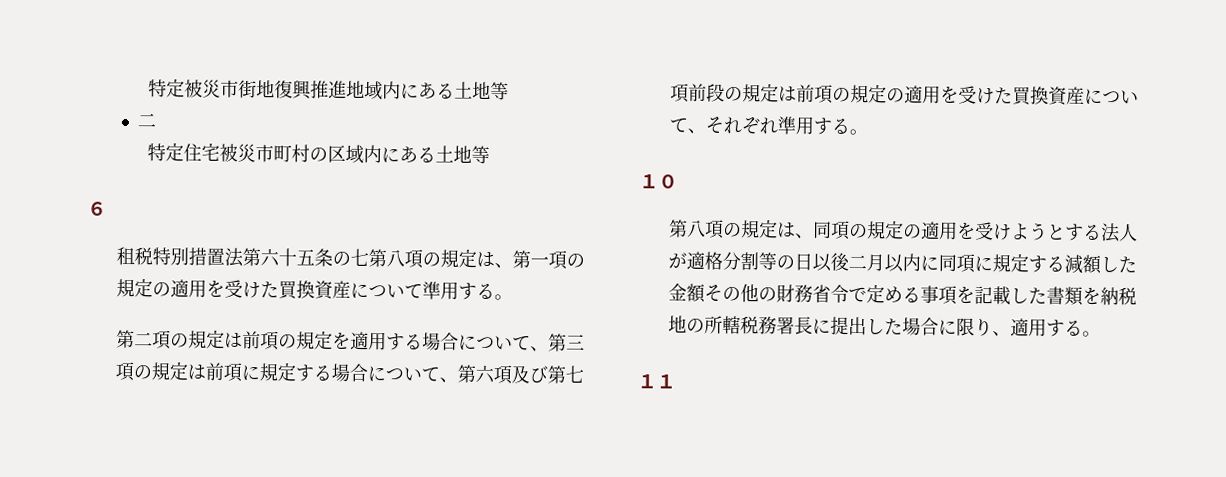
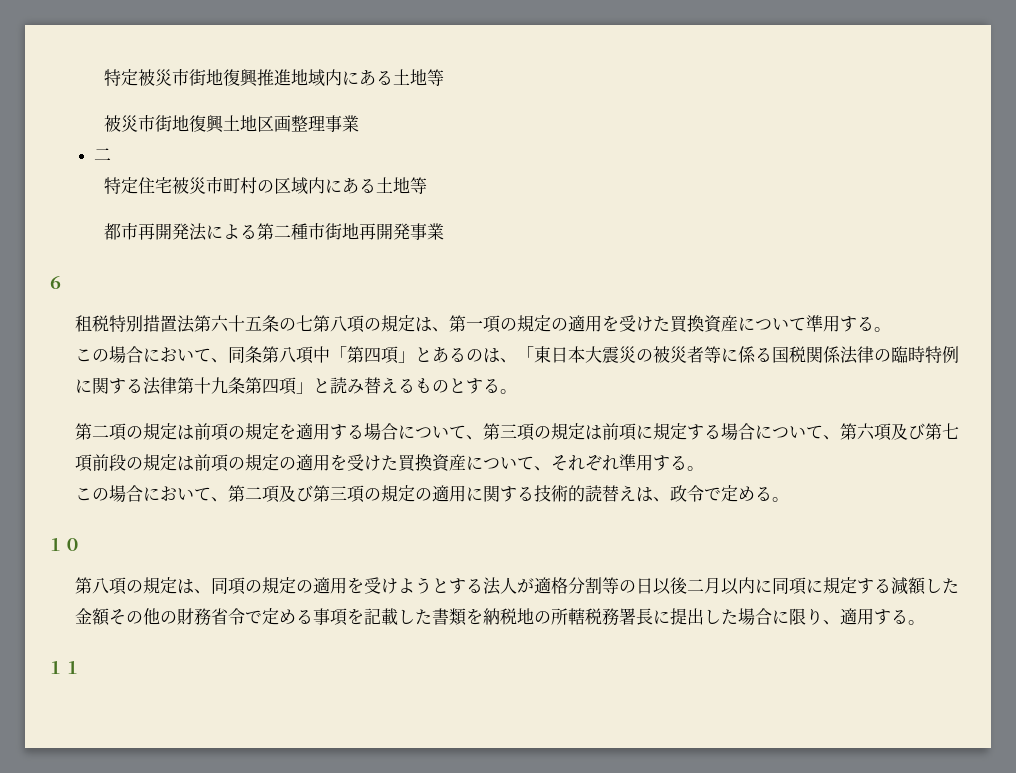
(510, 91) none -> [103,115,359,133] // 被災市街地復興土地区画整理事業
(491, 154) none -> [103,223,444,241] // 都市再開発法による第二種市街地再開発事業
(514, 297) none -> [75,346,960,364] [75,377,518,395] // この場合において、同条第八項中「第四項」とあるのは、「東日本大震災の被災者等に係る国税関係法律の臨時特例に関する法律第十九条第四項」と読み替えるものとする。
(869, 132) none -> [75,485,790,503] // この場合において、第二項及び第三項の規定の適用に関する技術的読替えは、政令で定める。

